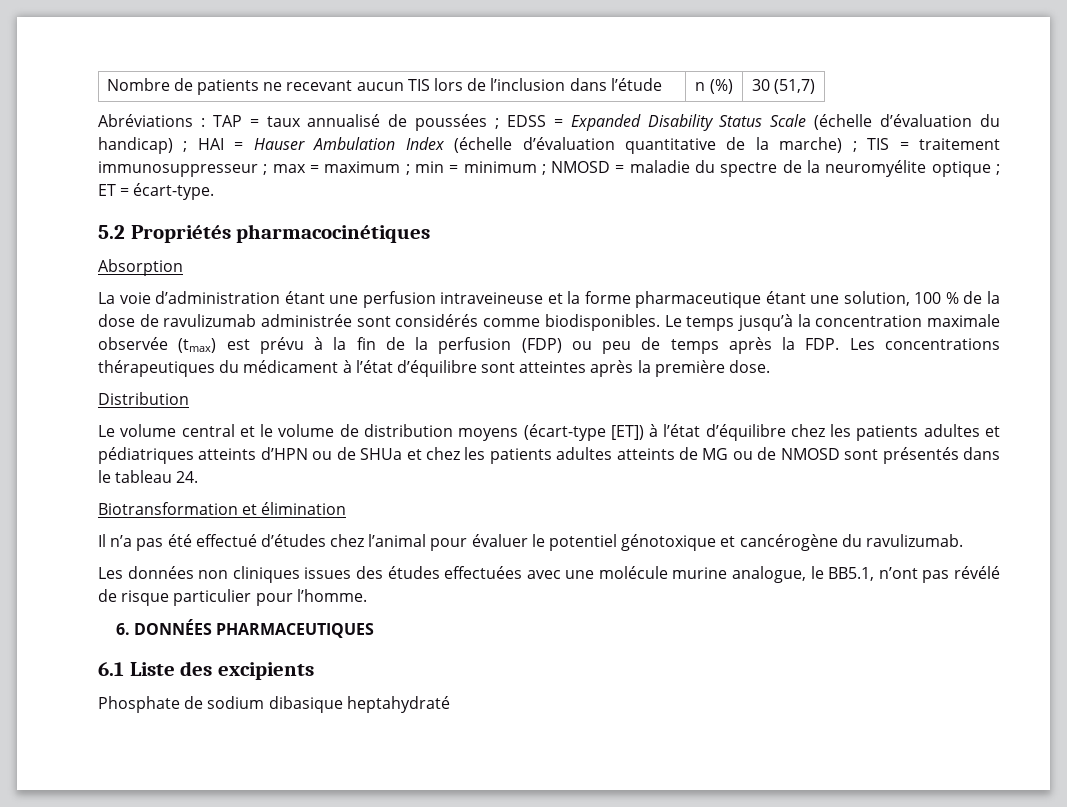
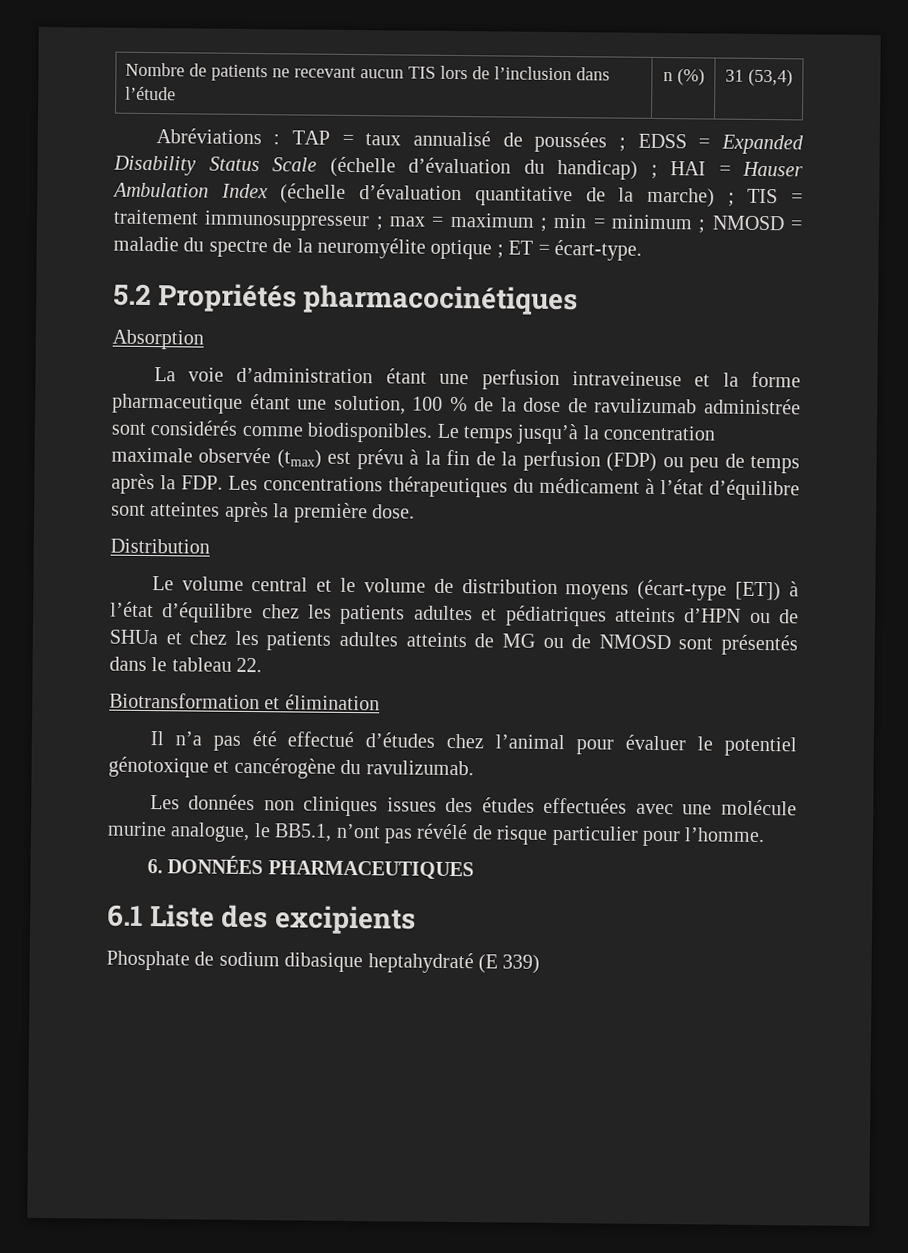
[751,79,816,94] 30 (51,7) -> [725,68,793,87] 31 (53,4)
[176,471,199,483] 24. -> [236,657,263,673] 22.
(450, 704) none -> [478,954,541,974] (E 339)

